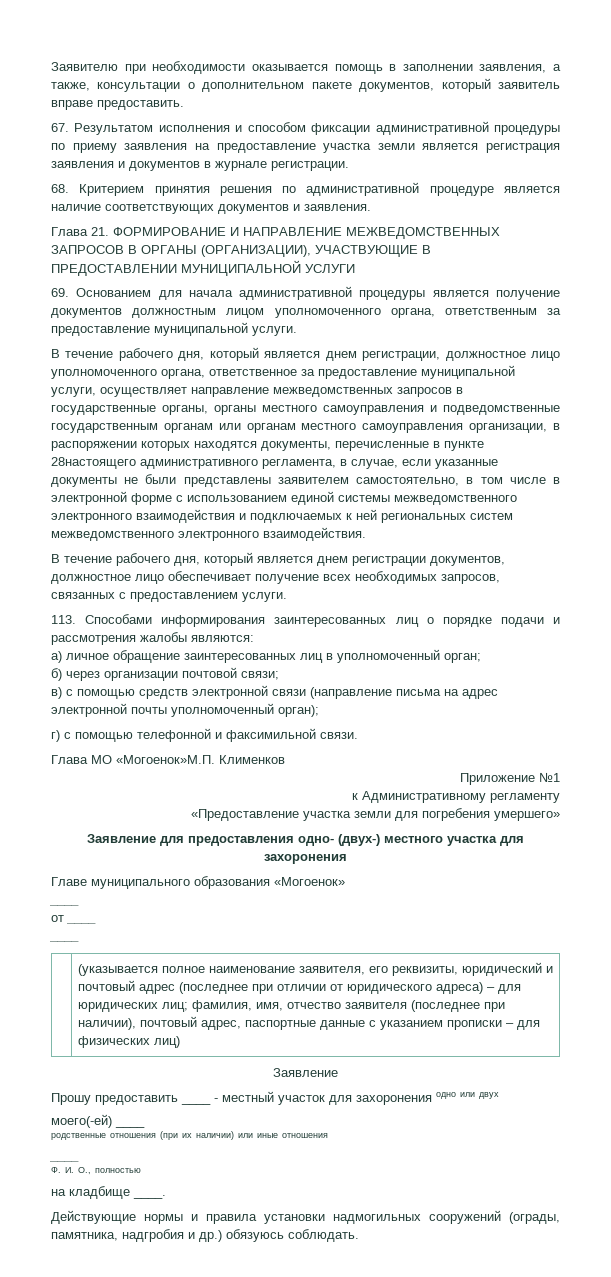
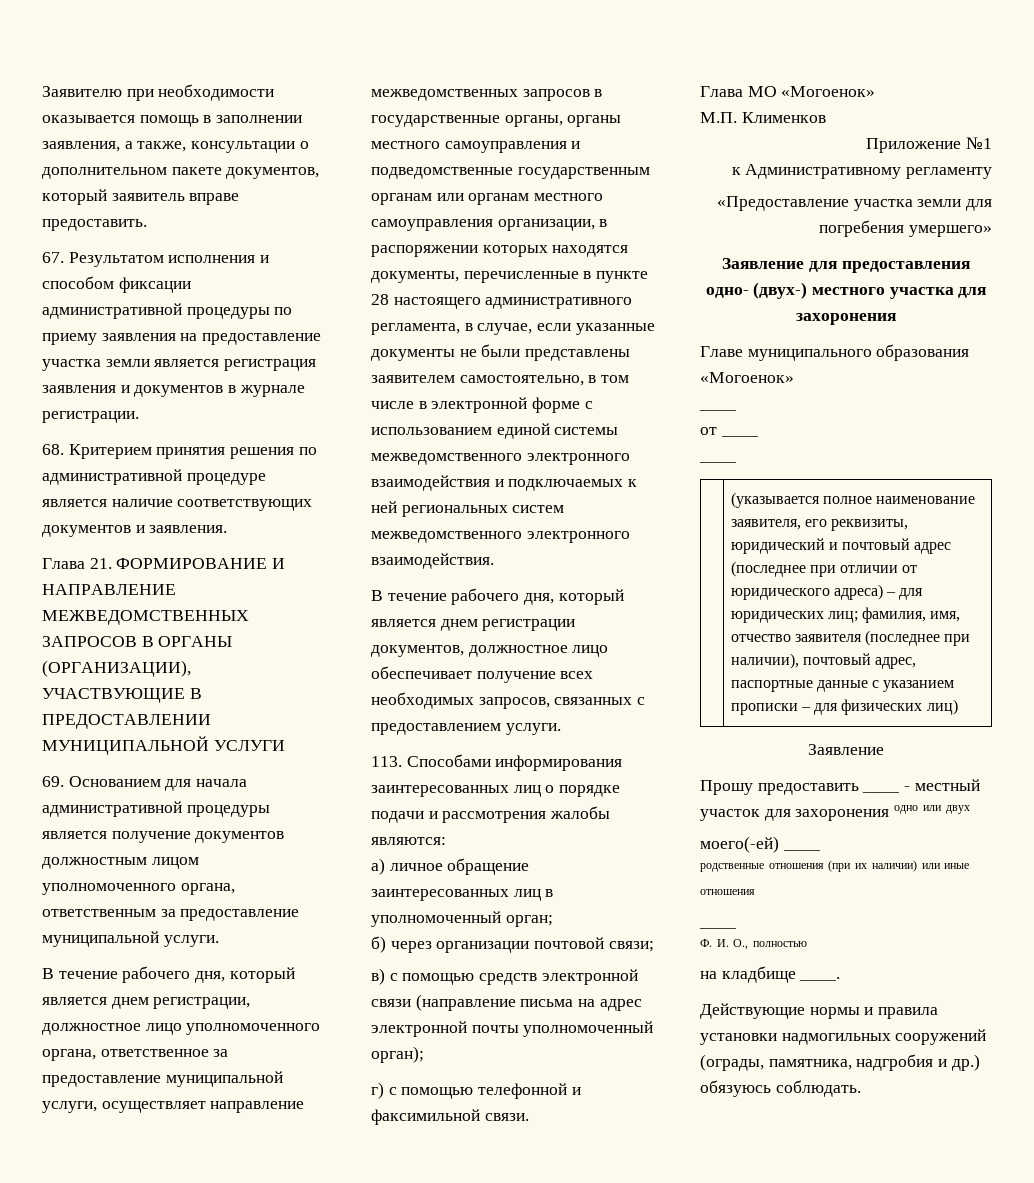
[51,457,136,469] 28настоящего -> [371,294,481,309] 28 настоящего
[116,755,215,764] «Могоенок»М.П. -> [781,86,876,97] [700,112,737,123] «Могоенок» // М.П.

